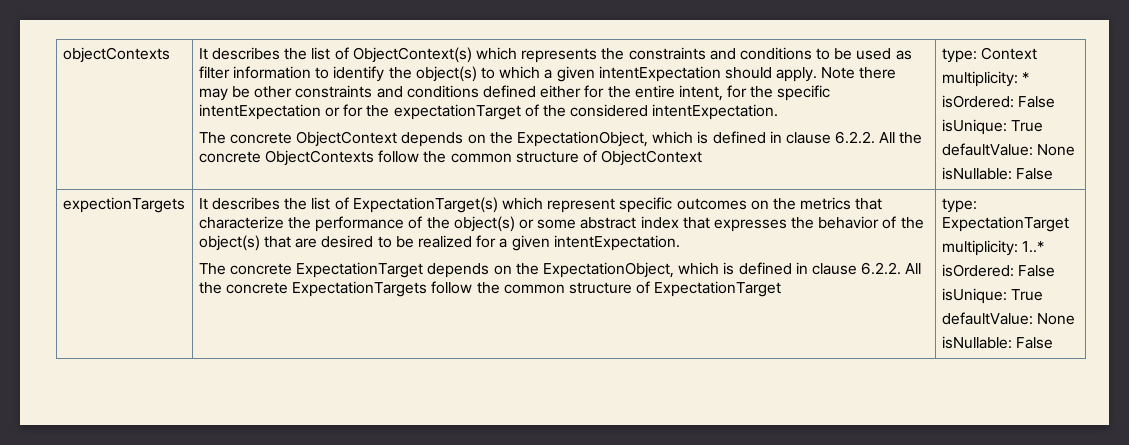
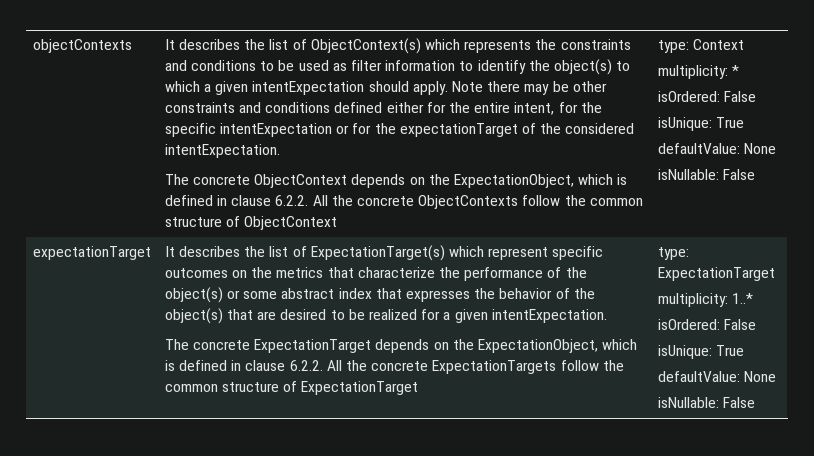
[62,197,185,213] expectionTargets -> [32,246,151,260] expectationTarget

